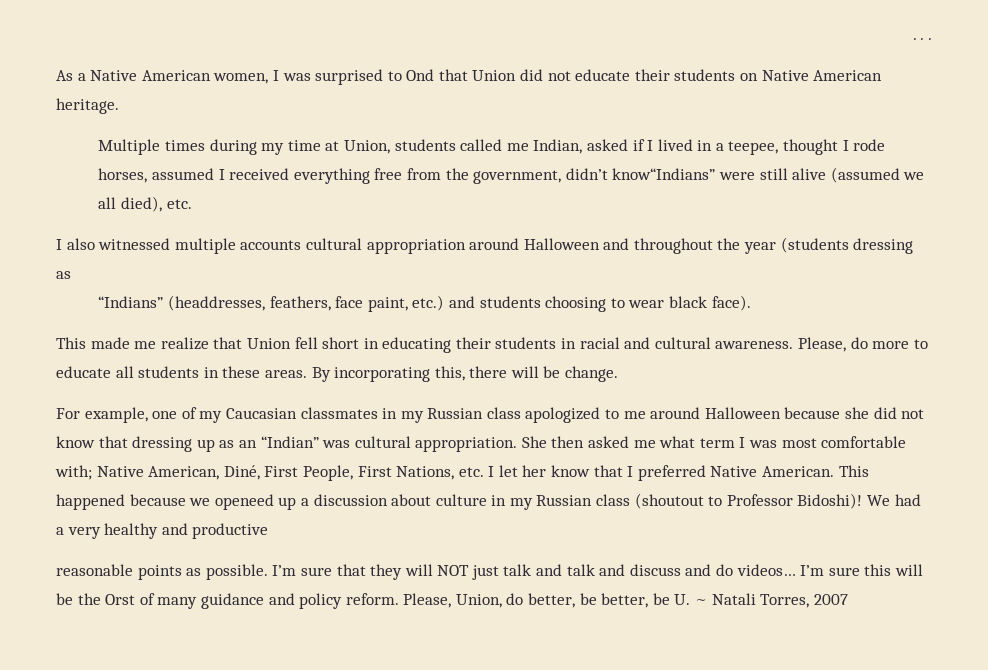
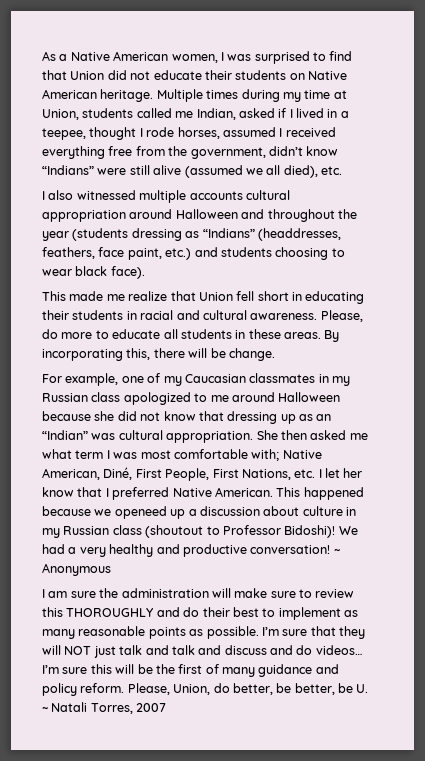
[913,38,933,40] . . . // -> (42, 56) none
[406,69,435,81] Ond -> [329,51,353,61] find
(119, 106) // -> (154, 95) none
[612,168,716,180] know“Indians” -> [306,146,339,156] [42,165,94,175] know “Indians”
(71, 275) // -> (200, 234) none
(269, 531) // -> [250,545,340,554] [42,563,111,576] [42,588,355,598] [42,607,358,620] [42,629,75,639] conversation! ~ Anonymous // I am sure the administration will make sure to review this THOROUGHLY and do their best to implement as many
[105,594,136,605] Orst -> [178,664,203,674] first

